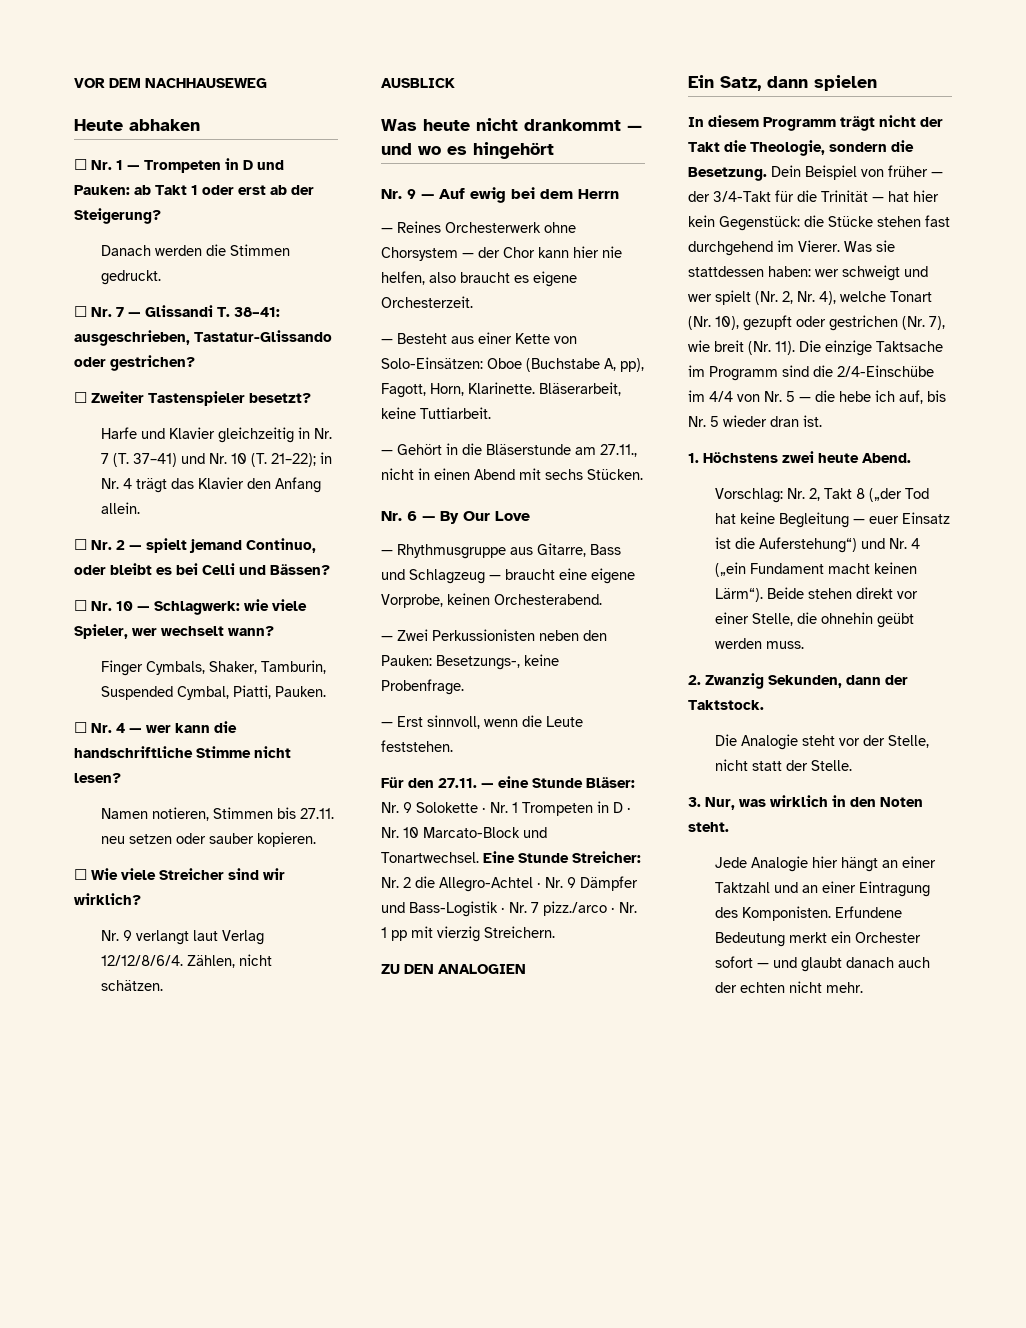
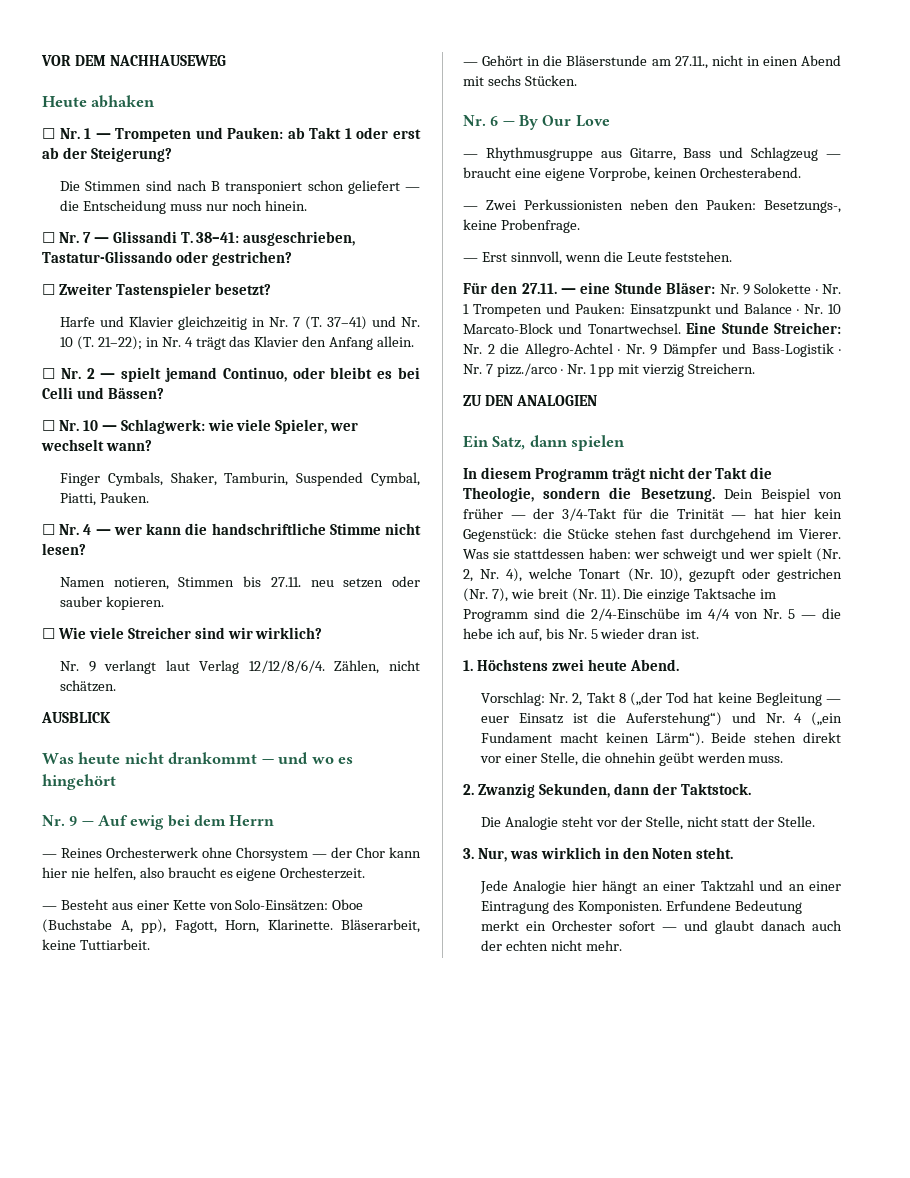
[225,158,253,170] in D -> (192, 135) none
[101,244,291,256] [101,270,162,285] Danach werden die Stimmen gedruckt. -> [60,180,420,194] [60,200,307,214] Die Stimmen sind nach B transponiert schon geliefert — die Entscheidung muss nur noch hinein.
[597,801,623,813] in D -> [545,303,793,317] und Pauken: Einsatzpunkt und Balance

